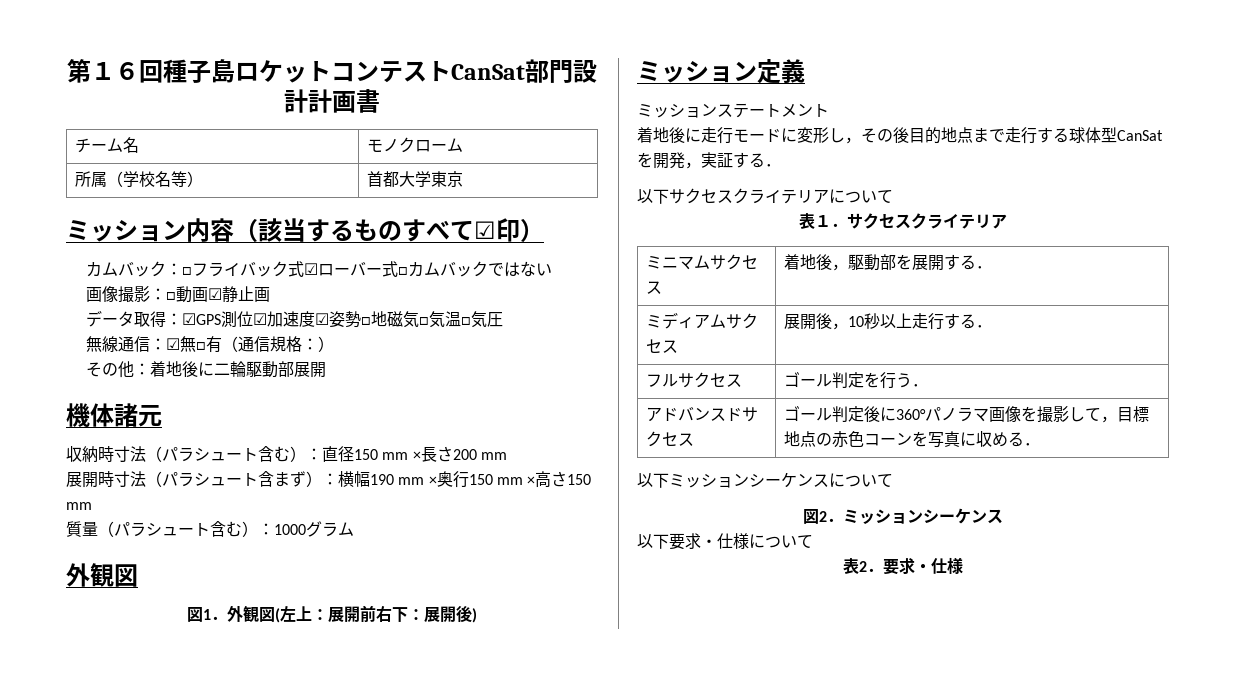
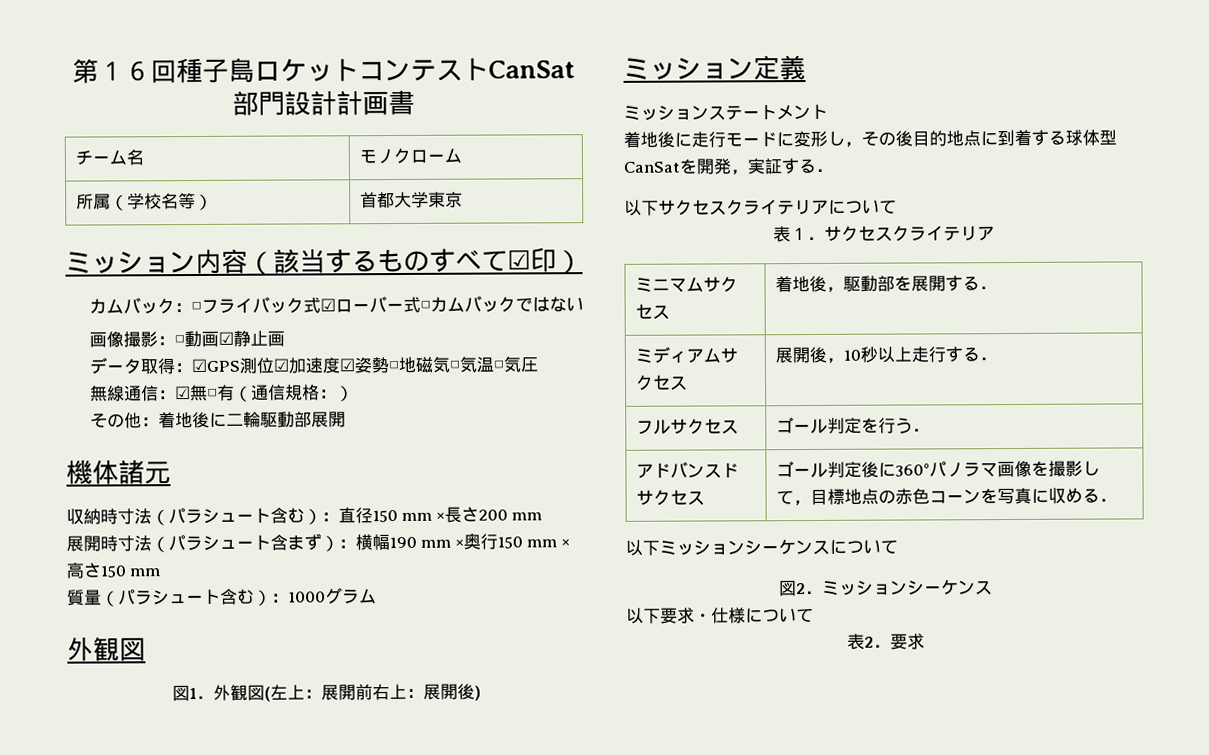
[392,607,408,622] 下 -> [389,683,407,700] 上
[973,127,1037,144] まで走行 -> [980,129,1032,147] に到着
[915,557,963,574] ・仕様 -> (925, 641) none

